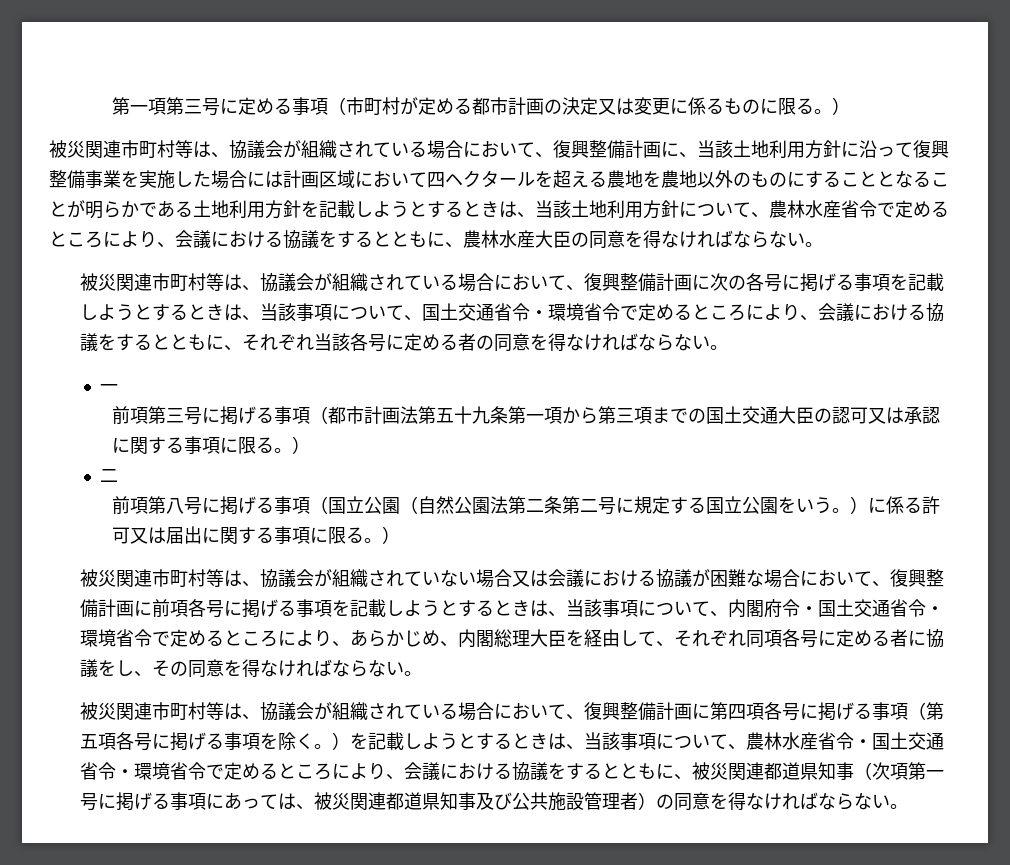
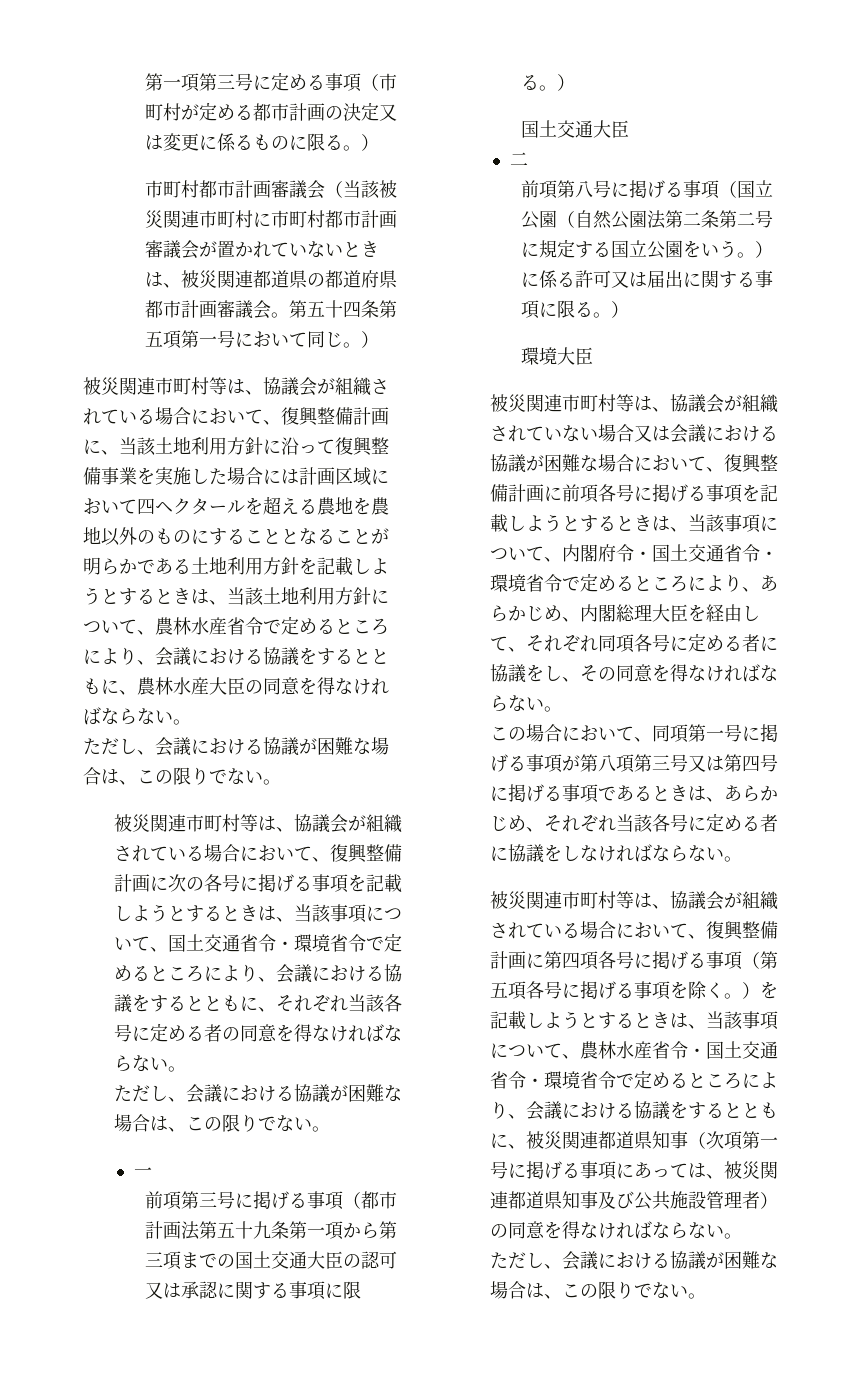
(850, 106) none -> [144,180,397,199] [144,210,397,228] [144,240,379,259] [144,270,397,288] [144,300,397,319] [144,330,379,349] // 市町村都市計画審議会（当該被災関連市町村に市町村都市計画審議会が置かれていないときは、被災関連都道県の都道府県都市計画審議会。第五十四条第五項第一号において同じ。）
(823, 244) none -> [83,737,389,756] [83,767,281,785] // ただし、会議における協議が困難な場合は、この限りでない。
(729, 347) none -> [113,1084,402,1103] [113,1114,330,1132] // ただし、会議における協議が困難な場合は、この限りでない。
(310, 445) none -> [520,120,629,138] // 国土交通大臣
(400, 535) none -> [520,347,593,365] // 環境大臣
(423, 673) none -> [489,724,778,743] [489,754,778,773] [489,784,778,803] [489,813,778,833] [489,844,742,863] // この場合において、同項第一号に掲げる事項が第八項第三号又は第四号に掲げる事項であるときは、あらかじめ、それぞれ当該各号に定める者に協議をしなければならない。
(909, 806) none -> [489,1251,778,1270] [489,1281,706,1299] // ただし、会議における協議が困難な場合は、この限りでない。

